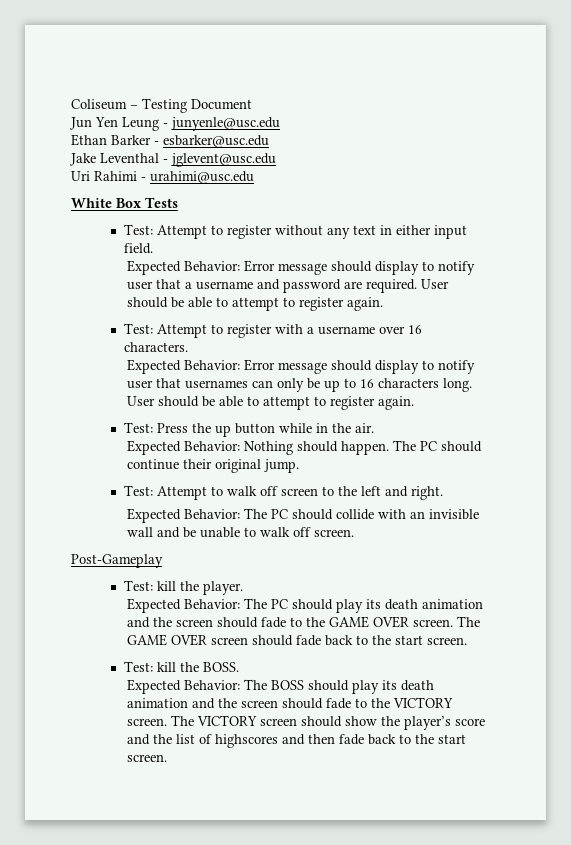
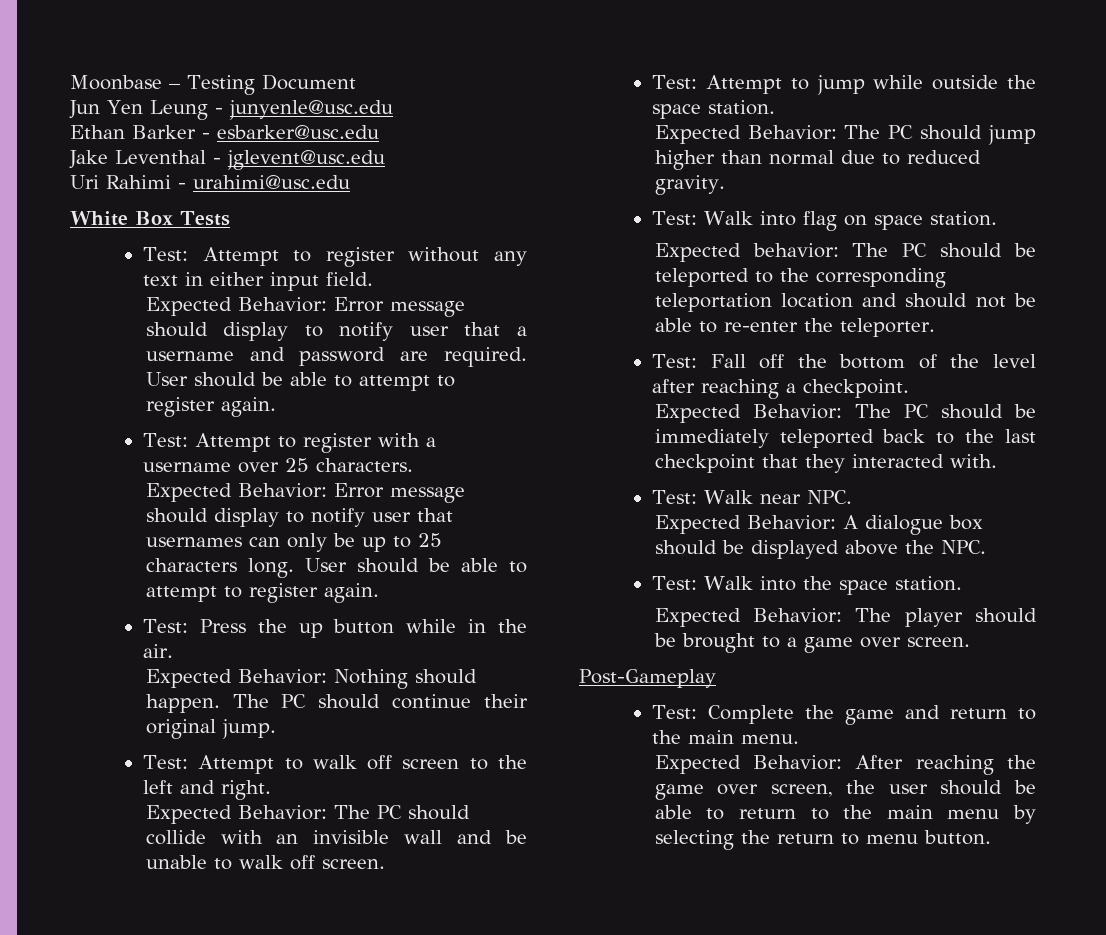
[71,99,127,110] Coliseum -> [70,75,162,90] Moonbase
[408,325,423,334] 16 -> [285,458,310,472] 25
[359,379,374,388] 16 -> [417,533,442,547] 25
[71,554,163,568] [124,580,244,595] [126,598,483,613] [126,616,480,628] [126,634,467,646] [124,661,240,672] [126,679,434,694] [126,697,453,709] [126,715,485,730] [126,734,466,748] [126,754,167,762] // Post-Gameplay // Test: kill the player. // Expected Behavior: The PC should play its death animation and the screen should fade to the GAME OVER screen. The GAME OVER screen should fade back to the start screen. // Test: kill the BOSS. // Expected Behavior: The BOSS should play its death animation and the screen should fade to the VICTORY screen. The VICTORY screen should show the player’s score and the list of highscores and then fade back to the start screen. -> [652,75,1036,95] [652,100,776,119] [654,125,1036,145] [654,150,981,170] [654,175,725,195] [652,211,997,231] [654,243,1036,262] [654,268,946,288] [654,293,1036,312] [654,318,935,337] [652,354,1036,369] [652,379,910,399] [654,404,1036,423] [654,429,1036,448] [654,454,997,473] [652,490,852,504] [654,515,983,535] [654,540,986,559] [652,576,962,595] [654,608,1037,627] [653,633,970,653] [579,669,716,688] [652,705,1036,725] [652,730,800,744] [654,755,1036,775] [654,780,1036,800] [654,805,1036,824] [654,830,991,850] // Test: Attempt to jump while outside the space station. // Expected Behavior: The PC should jump higher than normal due to reduced gravity. // Test: Walk into flag on space station. // Expected behavior: The PC should be teleported to the corresponding teleportation location and should not be able to re-enter the teleporter. // Test: Fall off the bottom of the level after reaching a checkpoint. // Expected Behavior: The PC should be immediately teleported back to the last checkpoint that they interacted with. // Test: Walk near NPC. // Expected Behavior: A dialogue box should be displayed above the NPC. // Test: Walk into the space station. // Expected Behavior: The player should be brought to a game over screen. // Post-Gameplay // Test: Complete the game and return to the main menu. // Expected Behavior: After reaching the game over screen, the user should be able to return to the main menu by selecting the return to menu button.

